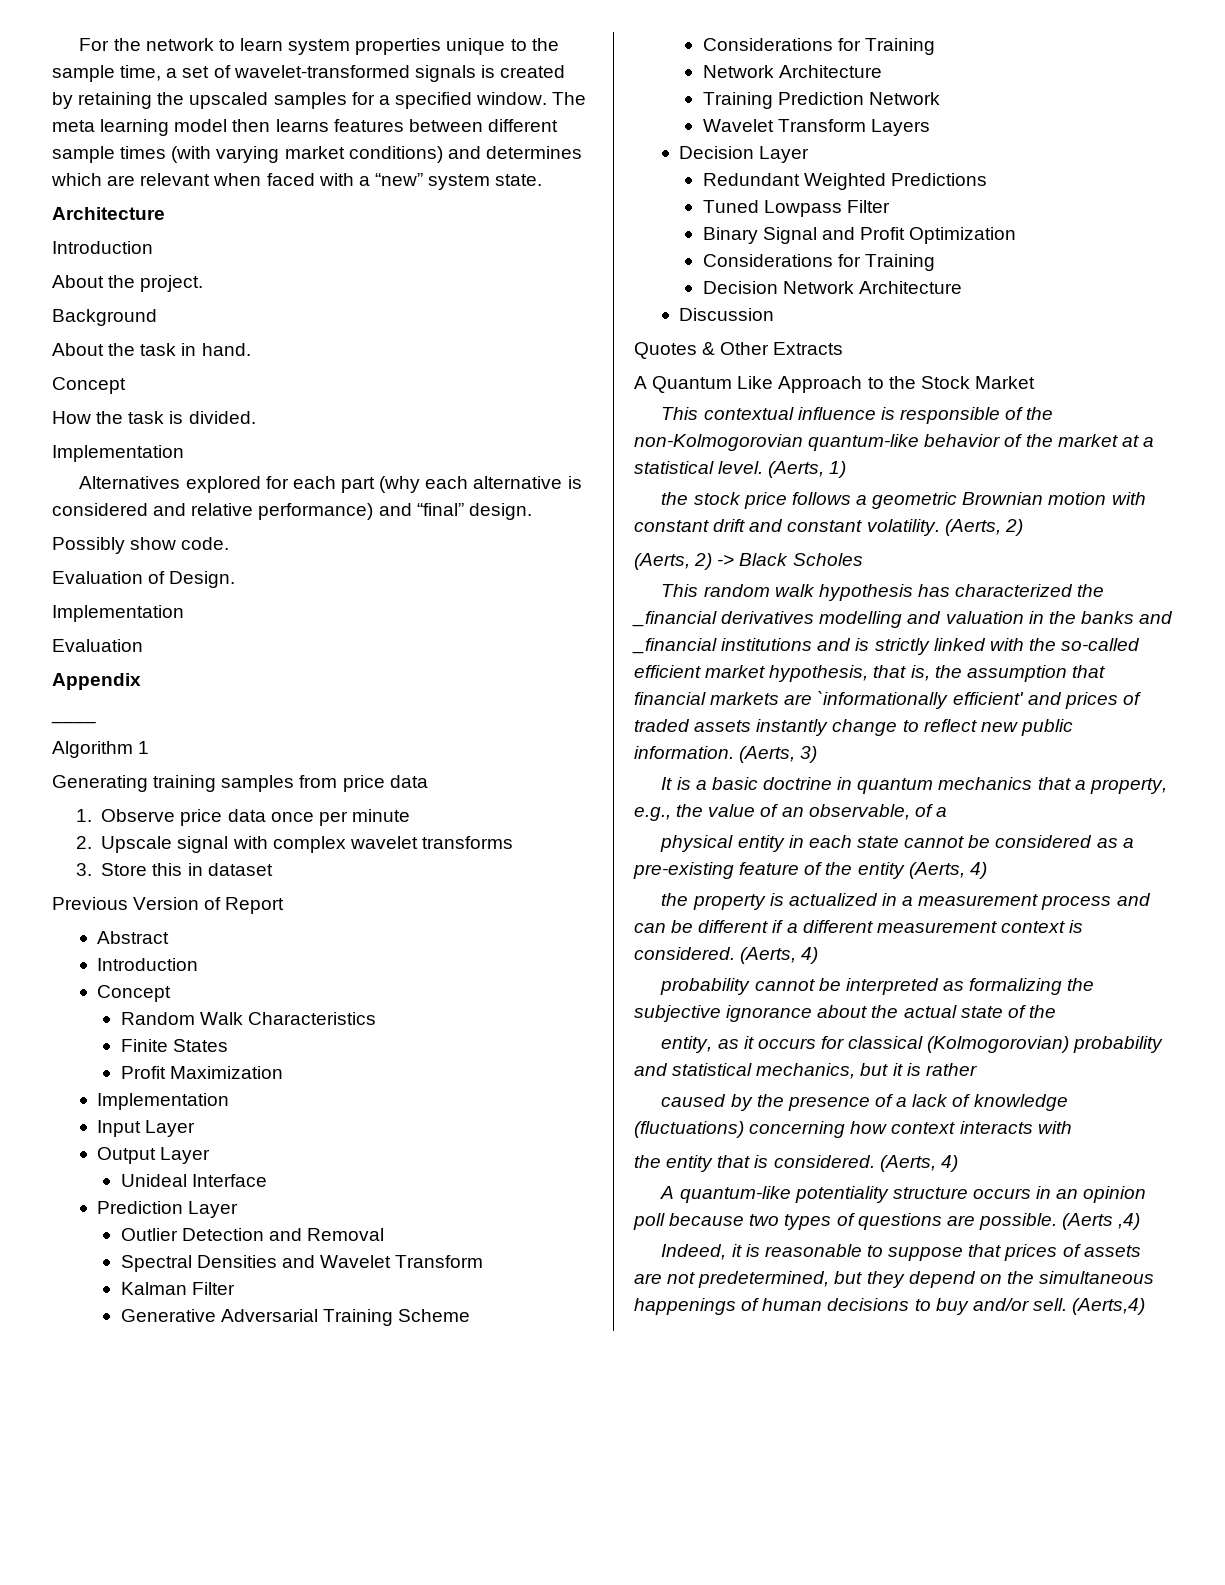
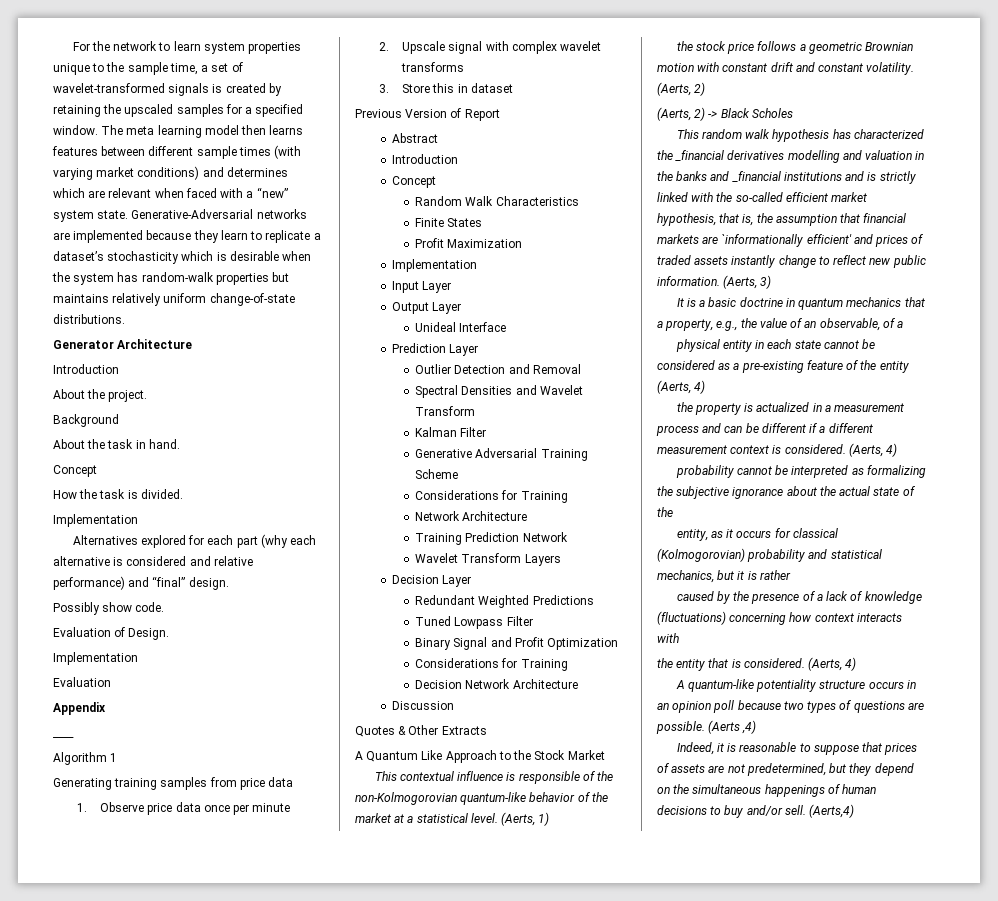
(543, 180) // -> [131,209,307,219] [53,230,321,243] [53,251,312,264] [52,272,290,285] [53,293,295,306] [53,314,125,324] [53,340,114,349] Generative-Adversarial networks are implemented because they learn to replicate a dataset’s stochasticity which is desirable when the system has random-walk properties but maintains relatively uniform change-of-state distributions. // Generator

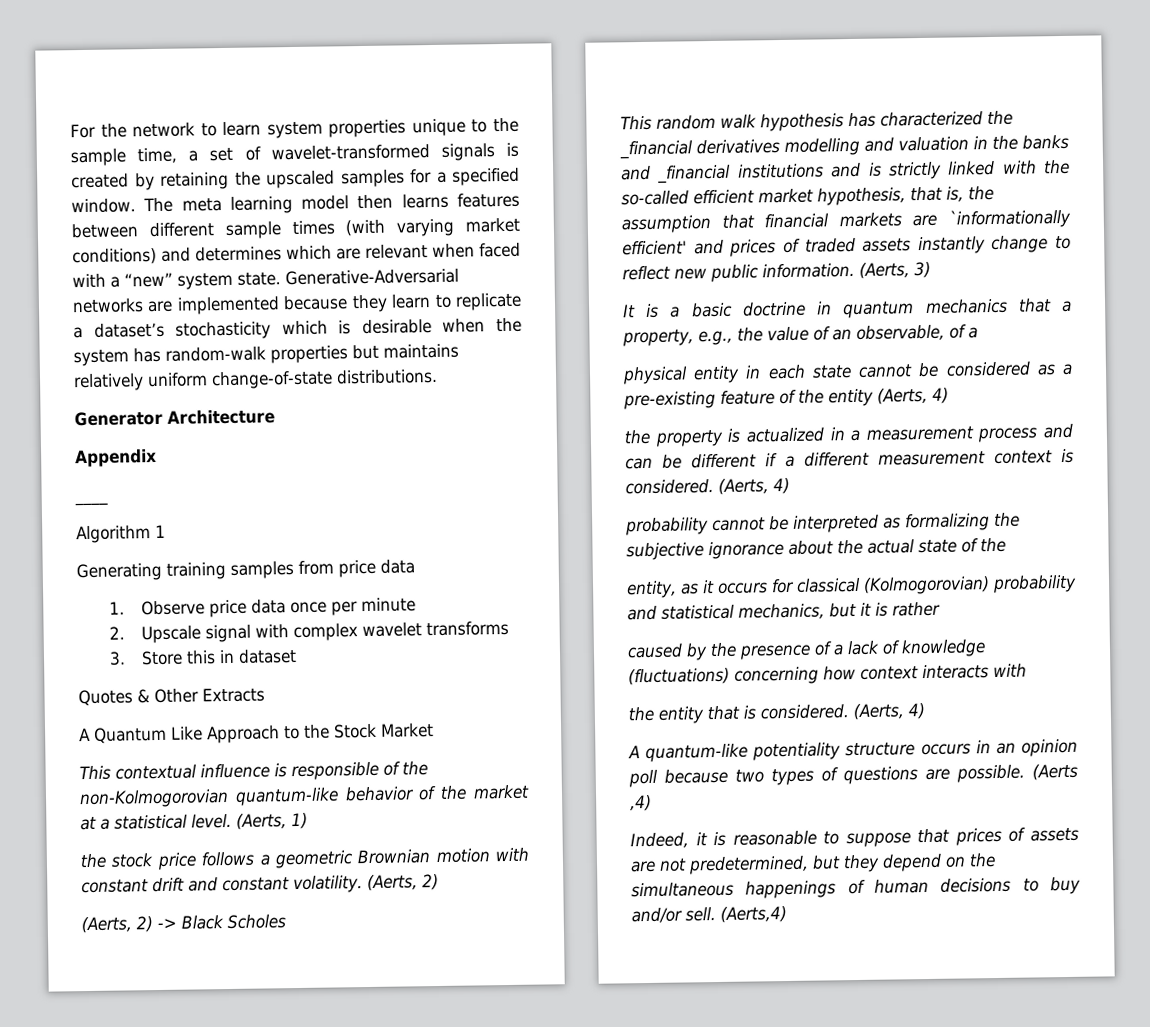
[53,364,119,374] [53,389,148,402] [53,414,119,427] [53,439,180,449] [53,465,97,477] [53,489,183,499] [53,514,138,527] [72,534,317,548] [53,556,253,566] [53,576,229,590] [53,602,165,615] [53,627,170,640] [53,652,138,665] [53,677,111,687] // Introduction // About the project. // Background // About the task in hand. // Concept // How the task is divided. // Implementation // Alternatives explored for each part (why each alternative is considered and relative performance) and “final” design. // Possibly show code. // Evaluation of Design. // Implementation // Evaluation -> (275, 417) none
[355,108,500,121] [391,133,438,143] [391,154,458,164] [391,176,436,188] [415,196,579,206] [415,218,483,227] [415,238,523,248] [391,259,477,272] [391,281,451,293] [391,302,461,314] [415,322,507,332] [391,343,478,356] [415,364,581,374] [415,385,583,398] [415,406,476,416] [415,427,487,437] [415,448,588,461] [415,469,459,479] [415,490,568,503] [415,511,528,521] [415,532,568,545] [415,553,561,566] [391,575,471,587] [415,595,594,608] [415,616,533,629] [415,637,619,650] [415,658,568,671] [415,679,578,689] [391,701,454,710] // Previous Version of Report // Abstract // Introduction // Concept // Random Walk Characteristics // Finite States // Profit Maximization // Implementation // Input Layer // Output Layer // Unideal Interface // Prediction Layer // Outlier Detection and Removal // Spectral Densities and Wavelet Transform // Kalman Filter // Generative Adversarial Training Scheme // Considerations for Training // Network Architecture // Training Prediction Network // Wavelet Transform Layers // Decision Layer // Redundant Weighted Predictions // Tuned Lowpass Filter // Binary Signal and Profit Optimization // Considerations for Training // Decision Network Architecture // Discussion -> (297, 656) none

